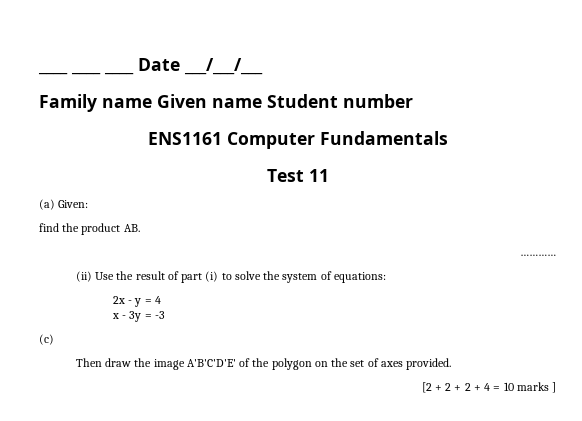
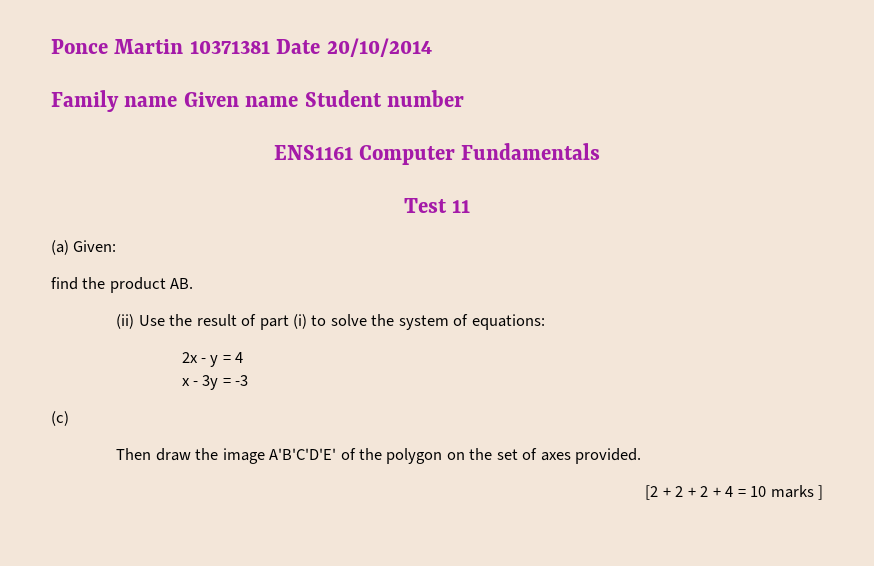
[38,71,134,75] [138,58,263,75] ____ ____ ____ Date ___/___/___ -> [51,38,432,57] Ponce Martin 10371381 Date 20/10/2014
[520,254,556,256] // ………… -> (194, 283) none

